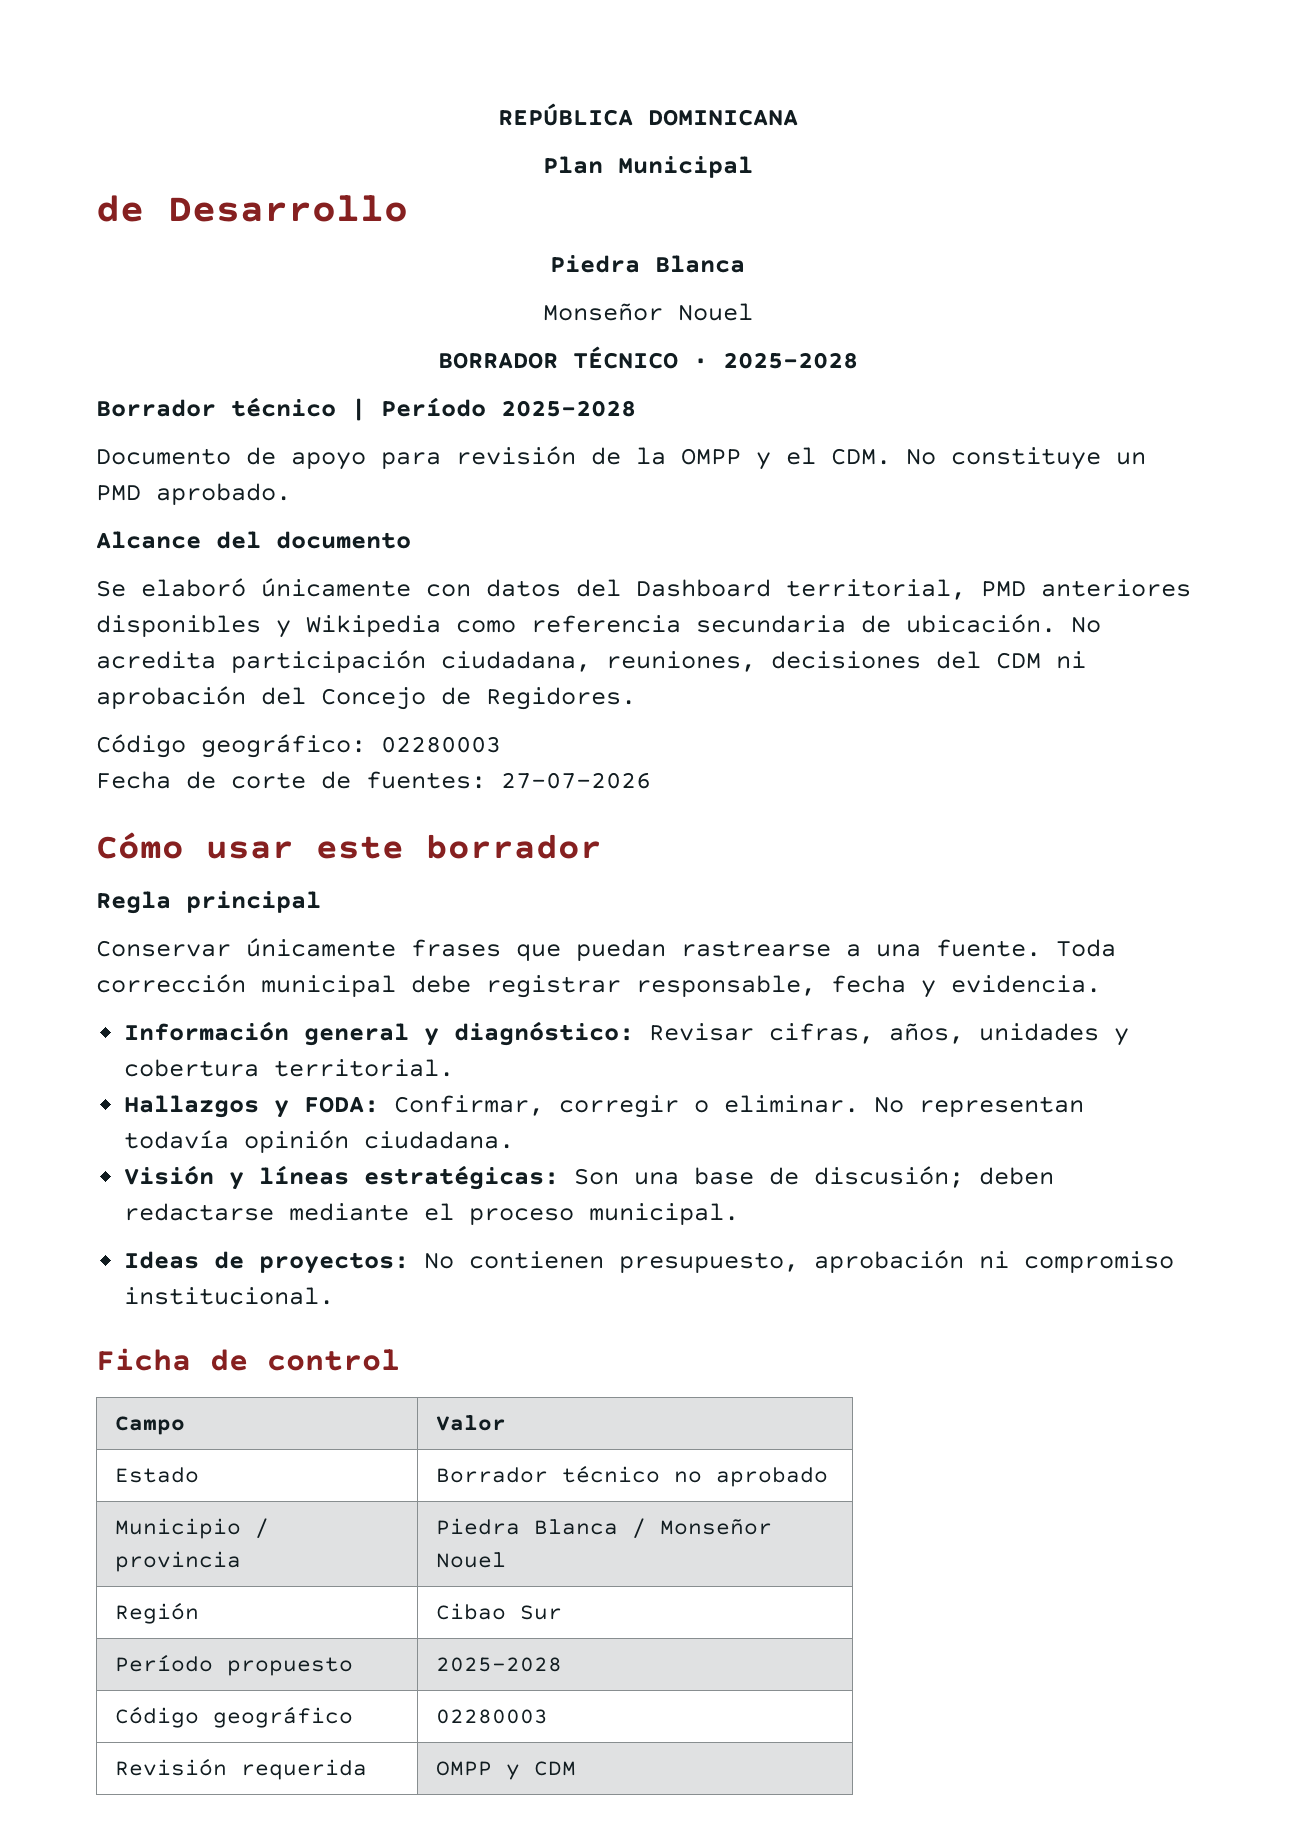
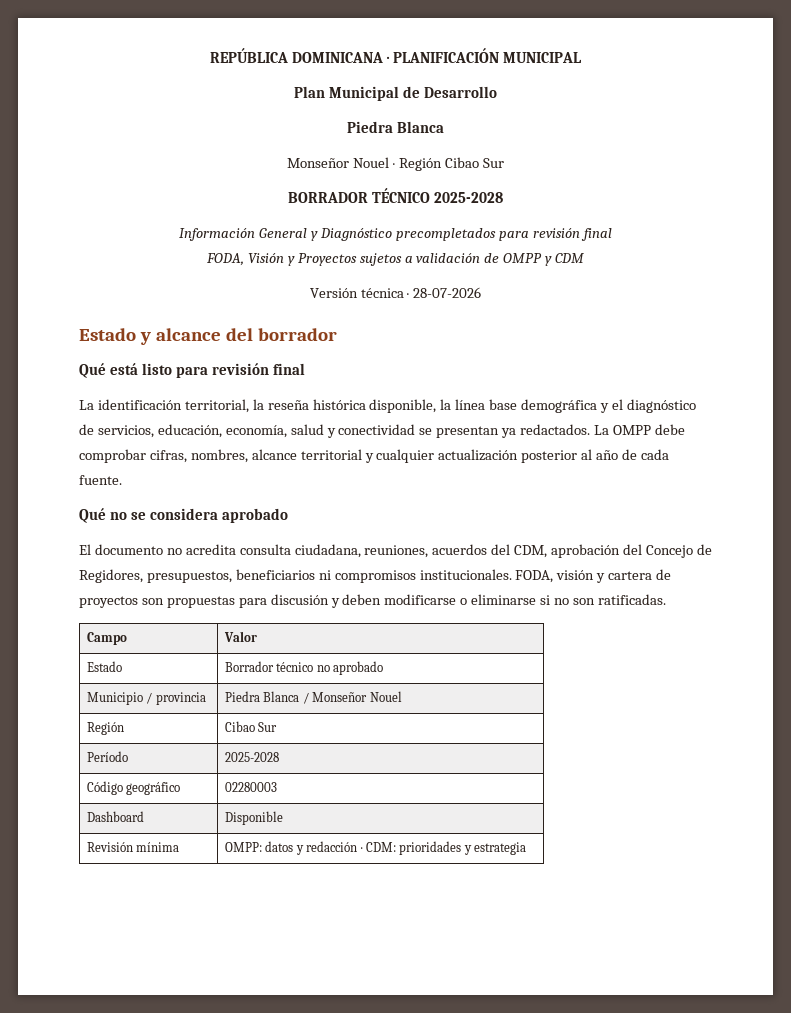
(798, 117) none -> [387,48,582,63] · PLANIFICACIÓN MUNICIPAL
(753, 167) // -> (400, 93) none
(753, 312) none -> [393,157,504,171] · Región Cibao Sur
[692,352,858,369] [96,397,636,421] [96,446,1146,470] [96,483,291,505] [96,531,411,549] [96,578,1191,600] [96,614,1101,638] [96,650,1086,673] [96,686,636,710] [96,734,501,758] [96,771,651,789] [96,832,602,859] [96,891,321,914] [96,938,1116,961] [96,974,1101,998] [124,1021,1130,1046] [124,1059,455,1077] [124,1095,1085,1118] [124,1130,515,1153] [124,1165,1055,1190] [124,1203,740,1225] [124,1250,1175,1274] [124,1287,335,1305] [96,1348,400,1371] · 2025-2028 // Borrador técnico | Período 2025-2028 // Documento de apoyo para revisión de la OMPP y el CDM. No constituye un PMD aprobado. // Alcance del documento // Se elaboró únicamente con datos del Dashboard territorial, PMD anteriores disponibles y Wikipedia como referencia secundaria de ubicación. No acredita participación ciudadana, reuniones, decisiones del CDM ni aprobación del Concejo de Regidores. // Código geográfico: 02280003 // Fecha de corte de fuentes: 27-07-2026 // Cómo usar este borrador // Regla principal // Conservar únicamente frases que puedan rastrearse a una fuente. Toda corrección municipal debe registrar responsable, fecha y evidencia. // Información general y diagnóstico: Revisar cifras, años, unidades y cobertura territorial. // Hallazgos y FODA: Confirmar, corregir o eliminar. No representan todavía opinión ciudadana. // Visión y líneas estratégicas: Son una base de discusión; deben redactarse mediante el proceso municipal. // Ideas de proyectos: No contienen presupuesto, aprobación ni compromiso institucional. // Ficha de control -> [433,192,503,203] [179,228,612,241] [205,253,585,266] [309,287,482,298] [79,328,337,345] [79,363,305,378] [79,399,696,413] [79,424,685,438] [79,449,669,463] [79,475,122,485] [79,508,288,523] [79,544,712,558] [79,569,672,583] [79,594,666,608] 2025-2028 // Información General y Diagnóstico precompletados para revisión final // FODA, Visión y Proyectos sujetos a validación de OMPP y CDM // Versión técnica · 28-07-2026 // Estado y alcance del borrador // Qué está listo para revisión final // La identificación territorial, la reseña histórica disponible, la línea base demográfica y el diagnóstico de servicios, educación, economía, salud y conectividad se presentan ya redactados. La OMPP debe comprobar cifras, nombres, alcance territorial y cualquier actualización posterior al año de cada fuente. // Qué no se considera aprobado // El documento no acredita consulta ciudadana, reuniones, acuerdos del CDM, aprobación del Concejo de Regidores, presupuestos, beneficiarios ni compromisos institucionales. FODA, visión y cartera de proyectos son propuestas para discusión y deben modificarse o eliminarse si no son ratificadas.
[227,1657,354,1676] propuesto -> (128, 756) none
(549, 1716) none -> [86,811,144,822] [224,811,283,825] // Dashboard | Disponible
[241,1759,368,1780] [436,1761,577,1780] requerida | OMPP y CDM -> [136,842,180,852] [224,841,527,855] mínima | OMPP: datos y redacción · CDM: prioridades y estrategia

